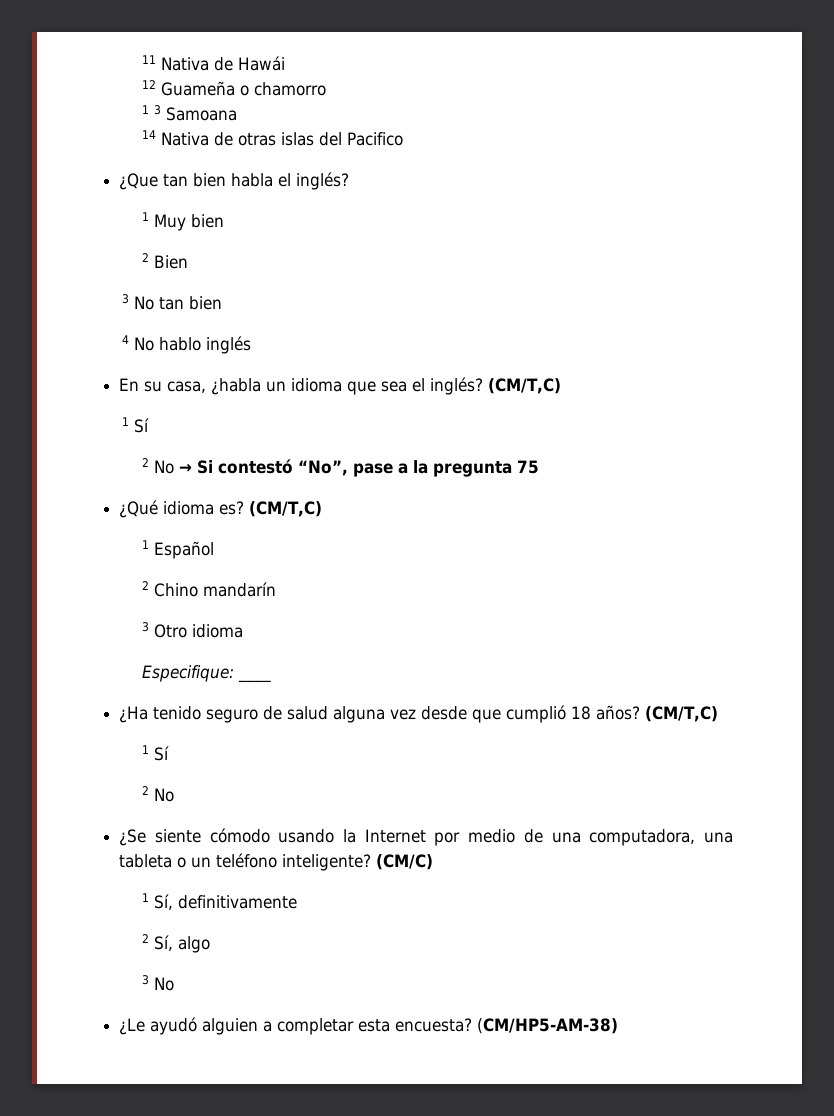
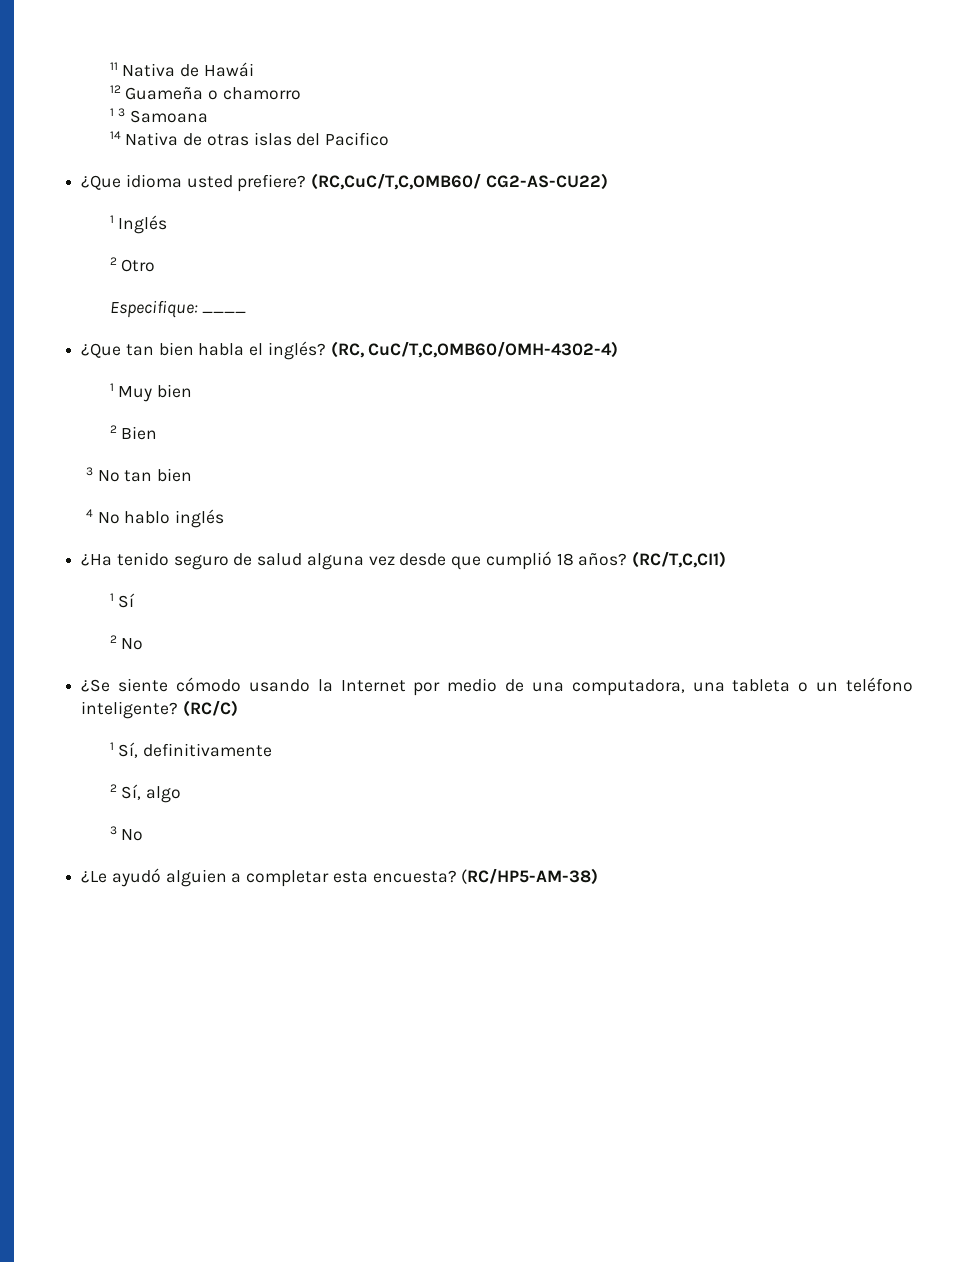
(404, 139) none -> [81,173,608,192] [109,215,168,234] [109,257,156,272] [109,300,247,318] // ¿Que idioma usted prefiere? (RC,CuC/T,C,OMB60/ CG2-AS-CU22) // 1 Inglés // 2 Otro // Especifique: ____
(350, 181) none -> [330,341,619,358] (RC, CuC/T,C,OMB60/OMH-4302-4)
[119,377,562,395] [121,417,149,433] [142,458,540,477] [119,500,323,518] [142,540,215,559] [142,581,277,597] [142,622,244,638] [142,665,272,683] // En su casa, ¿habla un idioma que sea el inglés? (CM/T,C) // 1 Sí // 2 No → Si contestó “No”, pase a la pregunta 75 // ¿Qué idioma es? (CM/T,C) // 1 Español // 2 Chino mandarín // 3 Otro idioma // Especifique: ____ -> (225, 518) none
[645,706,719,722] (CM/T,C) -> [631,551,726,568] (RC/T,C,CI1)
[376,854,434,870] (CM/C) -> [182,700,238,717] (RC/C)
[477,1018,619,1034] (CM/HP5-AM-38) -> [461,868,599,885] (RC/HP5-AM-38)

